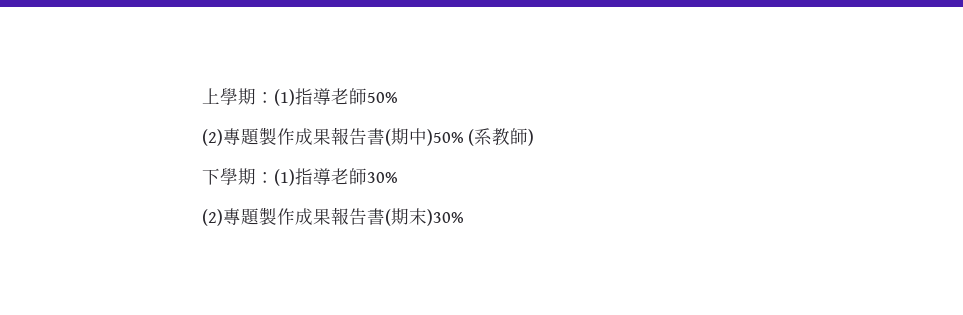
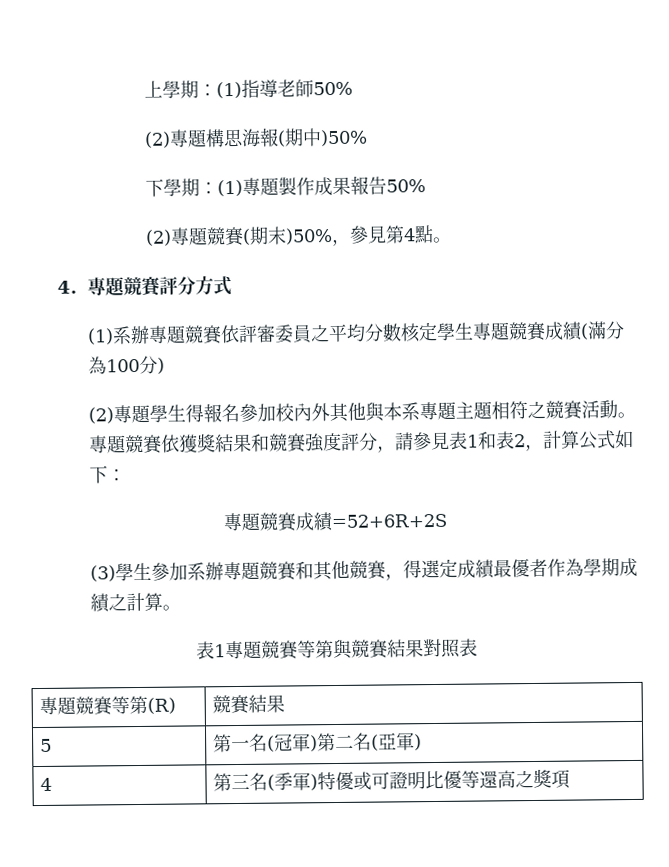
[258,127,385,145] 製作成果報告書 -> [204,127,279,148] 構思海報
[468,128,535,146] (系教師) -> (368, 138) none
[294,168,398,185] [201,207,464,226] 指導老師30% // (2)專題製作成果報告書(期末)30% -> [241,175,426,196] [144,224,452,247] [56,275,232,297] [86,321,625,345] [87,355,165,375] [87,400,636,424] [88,429,634,454] [88,465,126,484] [223,512,447,532] [89,557,638,582] [89,592,181,613] [196,638,478,660] [39,695,177,716] [212,694,286,715] [40,738,53,752] [213,732,423,753] [40,777,53,791] [213,768,571,792] 專題製作成果報告50% // (2)專題競賽(期末)50%，參見第4點。 // 4.專題競賽評分方式 // (1)系辦專題競賽依評審委員之平均分數核定學生專題競賽成績(滿分為100分) // (2)專題學生得報名參加校內外其他與本系專題主題相符之競賽活動。專題競賽依獲獎結果和競賽強度評分，請參見表1和表2，計算公式如下： // 專題競賽成績=52+6R+2S // (3)學生參加系辦專題競賽和其他競賽，得選定成績最優者作為學期成績之計算。 // 表1專題競賽等第與競賽結果對照表 // 專題競賽等第(R) | 競賽結果 // 5 | 第一名(冠軍)第二名(亞軍) // 4 | 第三名(季軍)特優或可證明比優等還高之獎項

